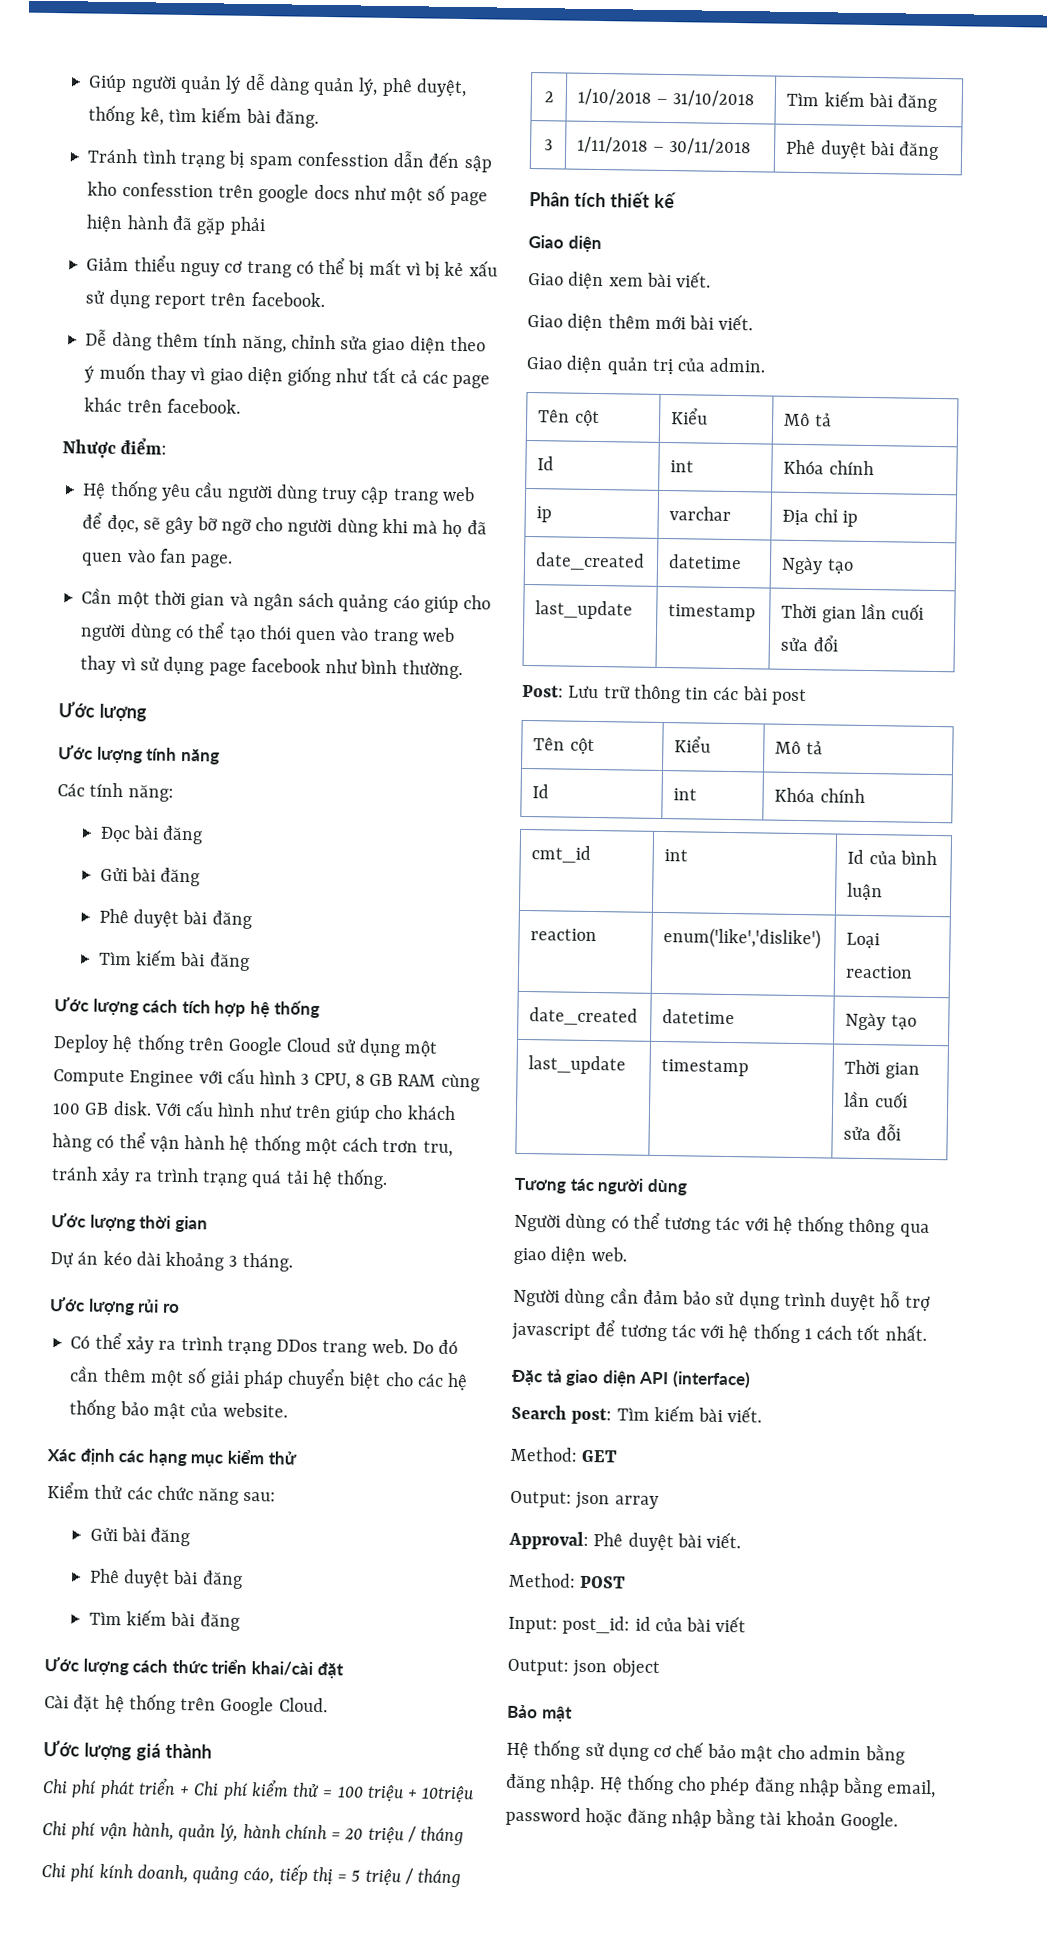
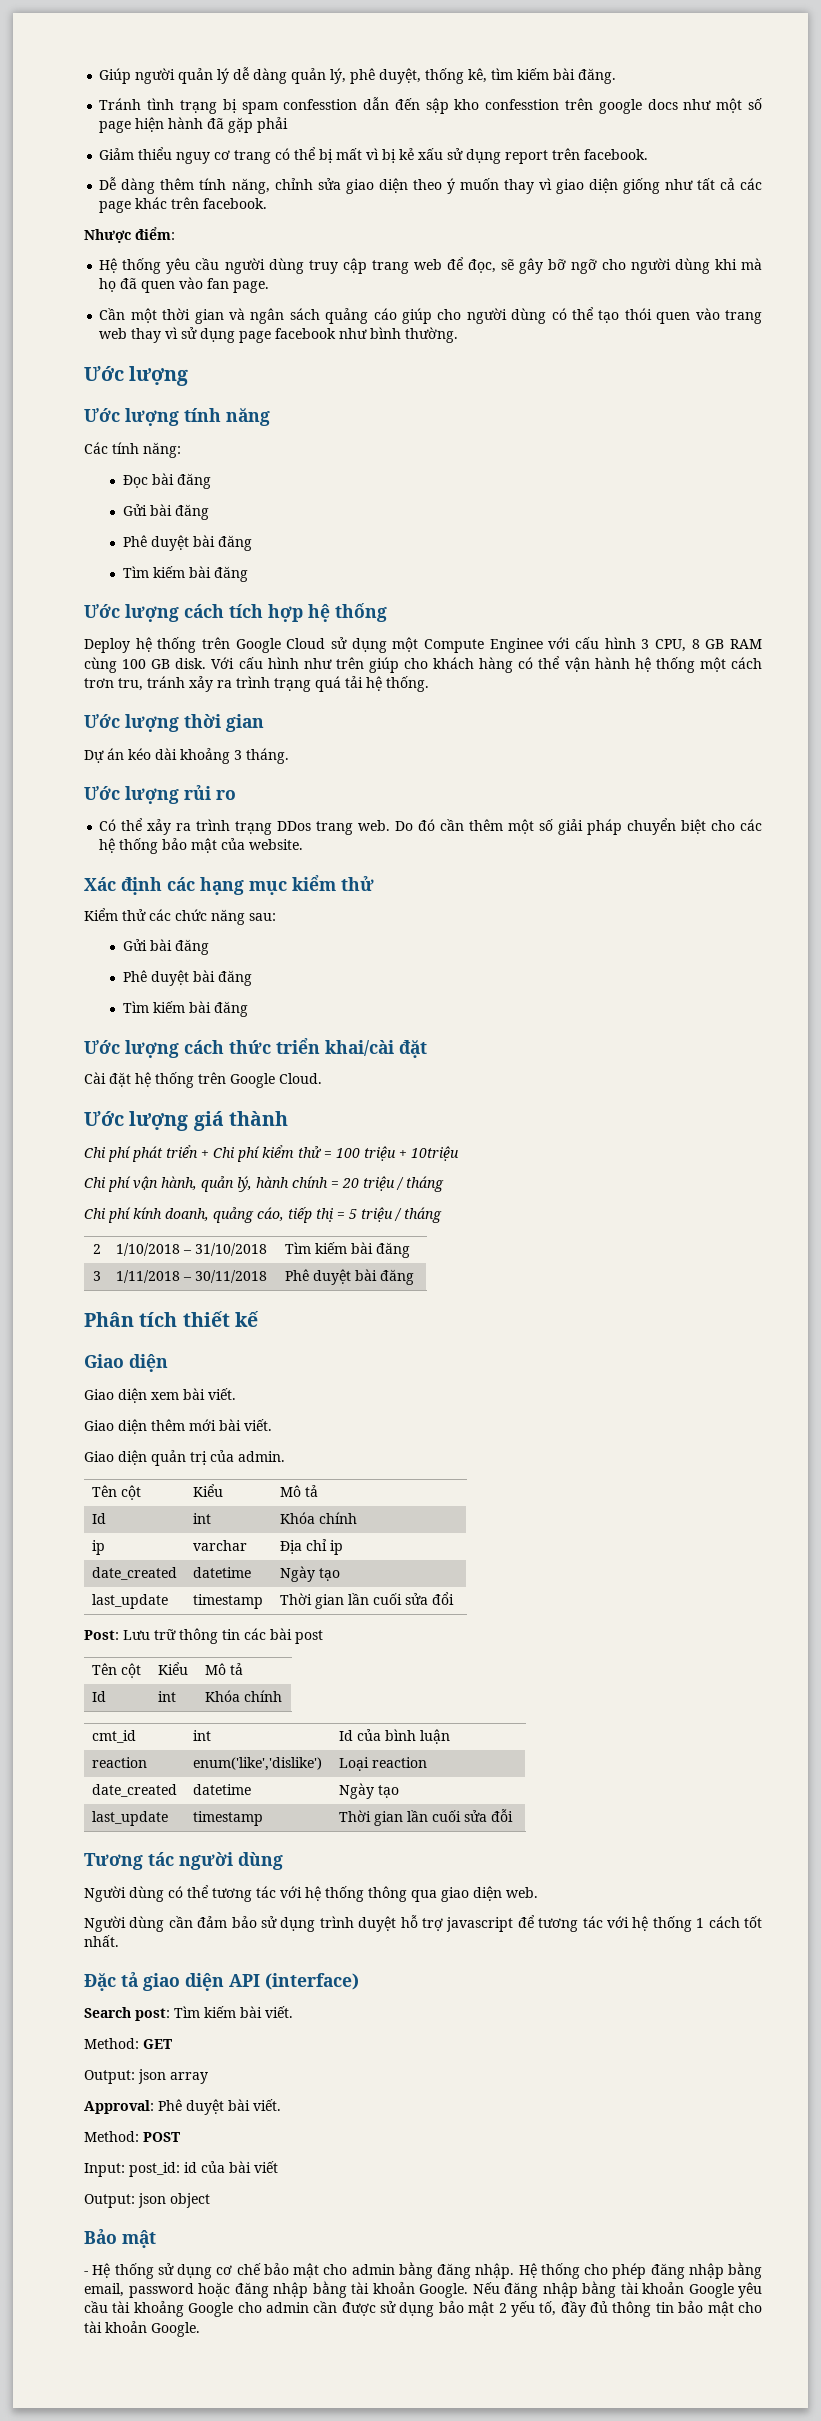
(573, 1714) none -> [84,2271,88,2275] -
(898, 1821) none -> [472,2281,762,2298] [84,2301,763,2317] [84,2321,200,2337] Nếu đăng nhập bằng tài khoản Google yêu cầu tài khoảng Google cho admin cần được sử dụng bảo mật 2 yếu tố, đầy đủ thông tin bảo mật cho tài khoản Google.

